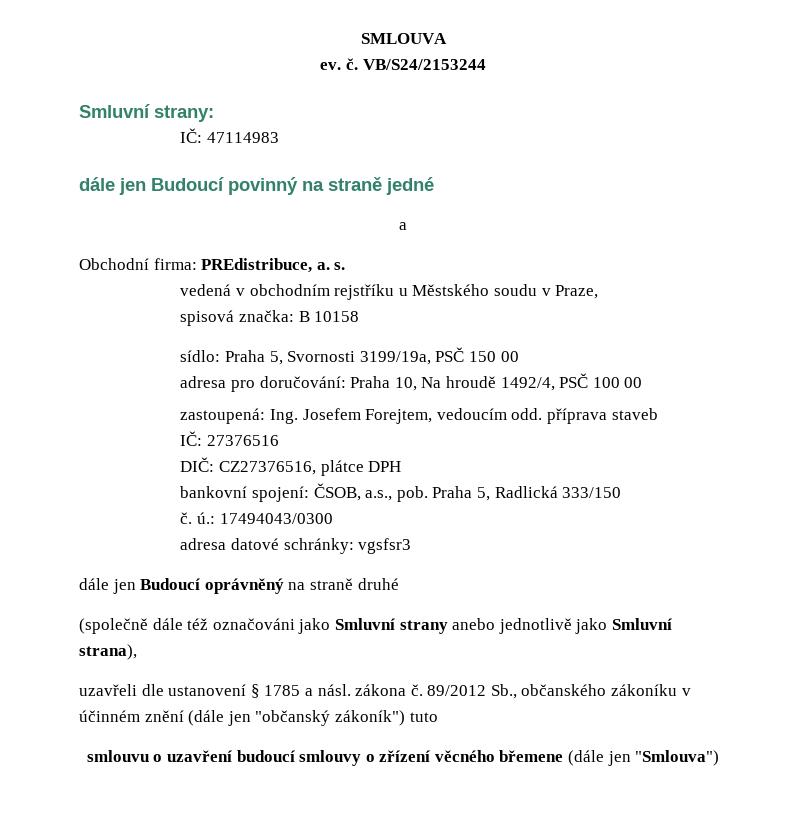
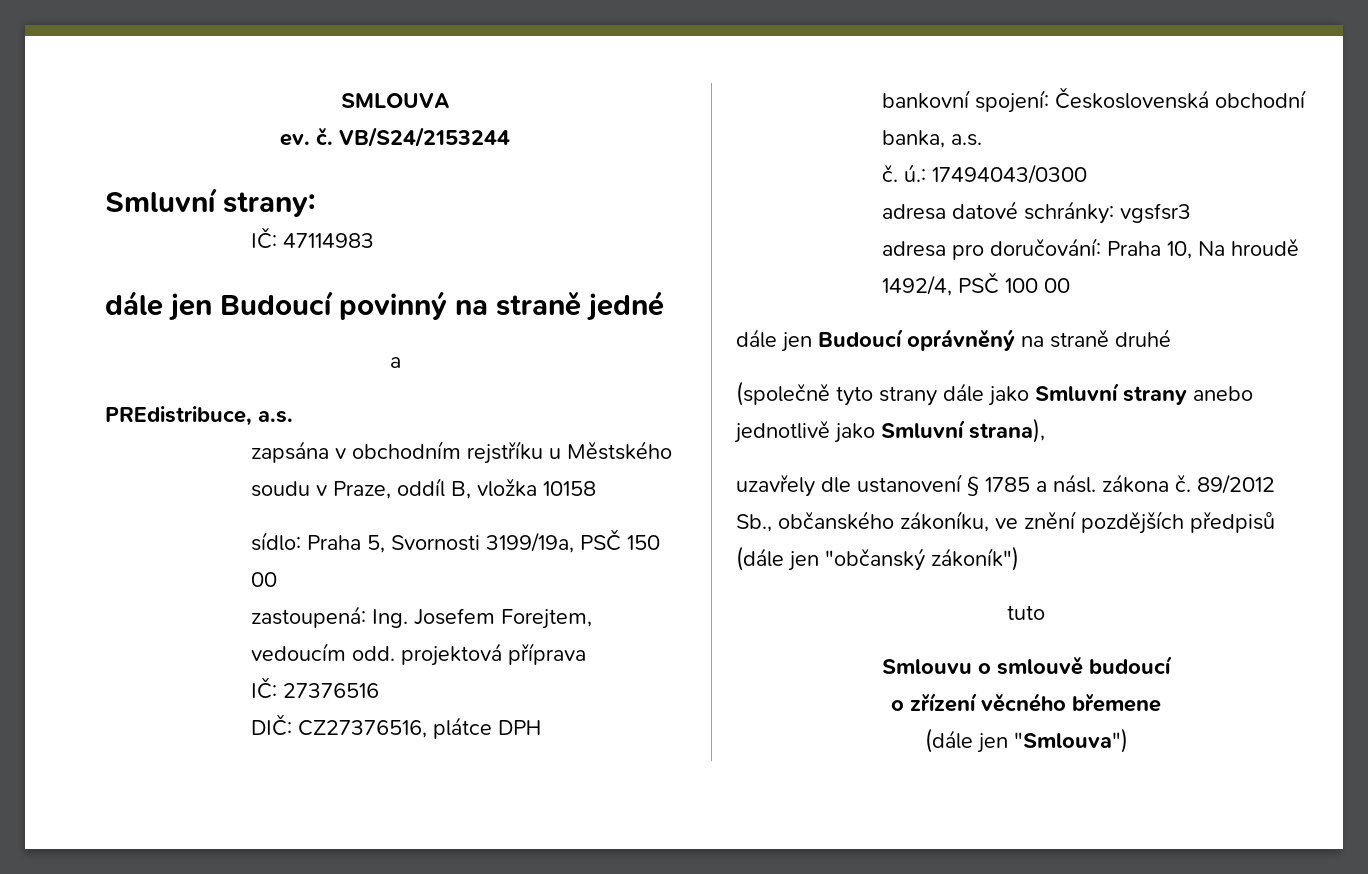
[79,258,346,273] [180,284,232,296] Obchodní firma: PREdistribuce, a. s. // vedená -> [105,406,293,426] [251,441,330,463] PREdistribuce, a.s. // zapsána
[180,310,310,326] // spisová značka: B -> [397,478,538,499] oddíl B, vložka
(519, 356) none -> [251,606,593,629] [251,643,587,666] [251,677,380,699] [251,714,542,739] [882,87,1307,113] [882,130,983,148] [882,164,1088,184] [882,201,1192,224] // zastoupená: Ing. Josefem Forejtem, vedoucím odd. projektová příprava // IČ: 27376516 // DIČ: CZ27376516, plátce DPH // bankovní spojení: Československá obchodní banka, a.s. // č. ú.: 17494043/0300 // adresa datové schránky: vgsfsr3
[180,408,658,424] [180,431,279,446] [180,457,402,476] [180,483,622,502] [180,512,333,524] [180,538,412,554] // zastoupená: Ing. Josefem Forejtem, vedoucím odd. příprava staveb // IČ: 27376516 // DIČ: CZ27376516, plátce DPH // bankovní spojení: ČSOB, a.s., pob. Praha 5, Radlická 333/150 // č. ú.: 17494043/0300 // adresa datové schránky: vgsfsr3 -> (1071, 285) none
[152,618,295,630] dále též označováni -> [836,383,984,406] tyto strany dále
[79,684,137,696] uzavřeli -> [736,474,815,497] uzavřely
[611,684,691,696] [79,710,184,722] zákoníku v účinném znění -> [900,511,1275,534] zákoníku, ve znění pozdějších předpisů
(405, 718) none -> (1019, 558) //
[86,750,232,762] smlouvu o uzavření -> [882,656,1083,675] Smlouvu o smlouvě
[299,750,362,766] smlouvy -> (1172, 665) //
(564, 756) none -> (1161, 702) //

